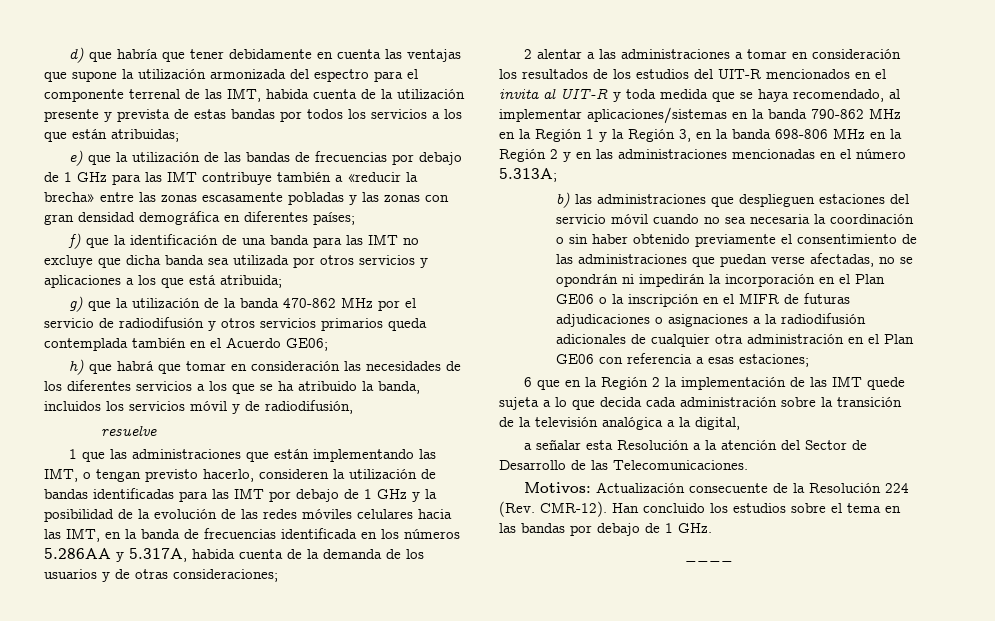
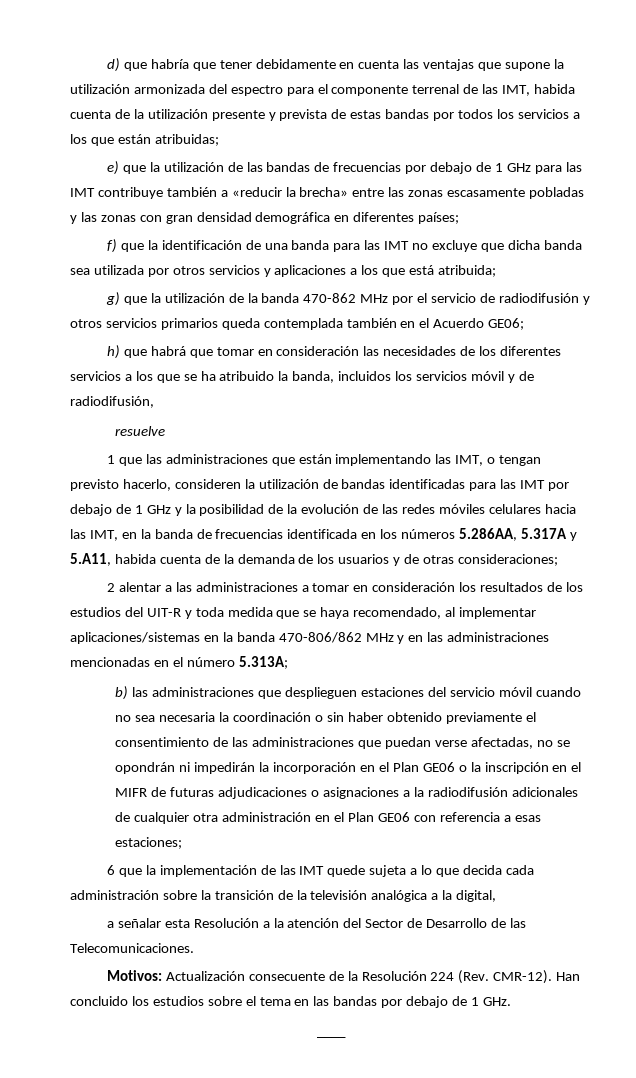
[44,548,187,562] 5.286AA y 5.317A, -> [459,528,577,541] [70,553,111,566] 5.286AA, 5.317A y 5.A11,
[766,69,886,79] [499,88,608,99] mencionados en el invita al UIT-R -> (181, 612) none
[811,108,901,119] [499,128,902,142] [499,149,558,162] 790-862 MHz en la Región 1 y la Región 3, en la banda 698-806 MHz en la Región 2 -> [278,632,394,643] 470-806/862 MHz
[564,377,660,390] en la Región 2 -> (142, 872) none

